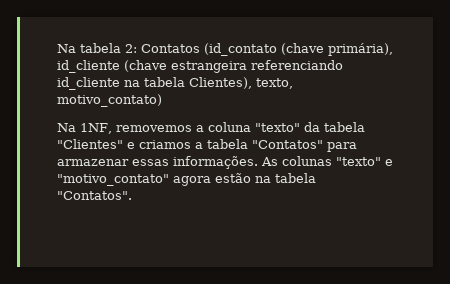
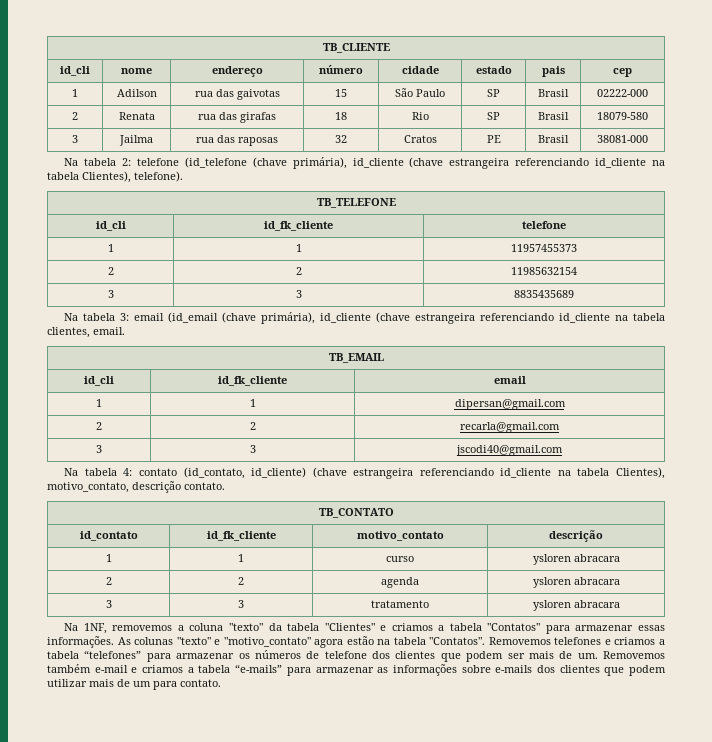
(57, 48) none -> [322,43,390,53] [60,66,90,76] [121,68,152,74] [211,66,263,77] [319,65,363,74] [401,66,439,74] [475,66,512,74] [541,66,565,77] [613,68,632,77] [72,89,78,97] [116,89,157,97] [194,89,280,100] [335,89,347,97] [395,88,445,97] [487,89,500,97] [538,89,569,97] [597,89,648,97] [72,112,78,120] [118,112,155,120] [198,112,276,123] [335,112,347,120] [411,112,429,120] [487,112,500,120] [538,112,569,120] [597,112,648,120] [72,135,78,143] [119,135,153,146] [196,135,278,146] [335,135,347,143] [403,135,437,143] [486,135,501,143] [538,135,569,143] [597,135,648,143] TB_CLIENTE // id_cli | nome | endereço | número | cidade | estado | pais | cep // 1 | Adilson | rua das gaivotas | 15 | São Paulo | SP | Brasil | 02222-000 // 2 | Renata | rua das girafas | 18 | Rio | SP | Brasil | 18079-580 // 3 | Jailma | rua das raposas | 32 | Cratos | PE | Brasil | 38081-000 //
[141,43,277,56] Contatos (id_contato -> [136,157,247,168] telefone (id_telefone
[256,78,293,89] [57,94,162,107] texto, motivo_contato) -> [134,171,183,182] [316,198,396,208] [95,221,126,231] [264,221,333,231] [522,221,566,229] [107,244,114,252] [295,244,302,252] [511,244,577,252] [107,267,114,275] [295,267,302,275] [511,267,577,275] [107,290,114,298] [295,290,302,298] [514,290,574,298] [64,312,665,324] [47,327,125,338] [328,353,384,363] [84,376,114,386] [218,376,287,386] [493,376,526,384] [96,399,102,407] [249,399,256,407] [454,399,566,410] [96,422,102,430] [249,422,256,430] [460,422,560,433] [96,445,102,453] [249,445,256,453] [456,445,563,456] [64,467,665,479] [47,481,225,493] [318,508,394,518] [79,531,138,541] [206,531,276,541] [356,531,444,541] [549,530,603,542] [105,554,112,562] [238,554,244,562] [386,556,414,562] [532,554,620,565] [105,577,112,585] [238,577,244,585] [381,577,419,588] [532,577,620,588] [105,600,112,608] [238,600,244,608] [371,600,429,608] [532,600,620,611] telefone). // TB_TELEFONE // id_cli | id_fk_cliente | telefone // 1 | 1 | 11957455373 // 2 | 2 | 11985632154 // 3 | 3 | 8835435689 // Na tabela 3: email (id_email (chave primária), id_cliente (chave estrangeira referenciando id_cliente na tabela clientes, email. // TB_EMAIL // id_cli | id_fk_cliente | email // 1 | 1 | dipersan@gmail.com // 2 | 2 | recarla@gmail.com // 3 | 3 | jscodi40@gmail.com // Na tabela 4: contato (id_contato, id_cliente) (chave estrangeira referenciando id_cliente na tabela Clientes), motivo_contato, descrição contato. // TB_CONTATO // id_contato | id_fk_cliente | motivo_contato | descrição // 1 | 1 | curso | ysloren abracara // 2 | 2 | agenda | ysloren abracara // 3 | 3 | tratamento | ysloren abracara
(132, 195) none -> [488,637,665,645] [47,650,665,662] [47,664,666,676] [47,679,221,690] Removemos telefones e criamos a tabela “telefones” para armazenar os números de telefone dos clientes que podem ser mais de um. Removemos também e-mail e criamos a tabela “e-mails” para armazenar as informações sobre e-mails dos clientes que podem utilizar mais de um para contato.

